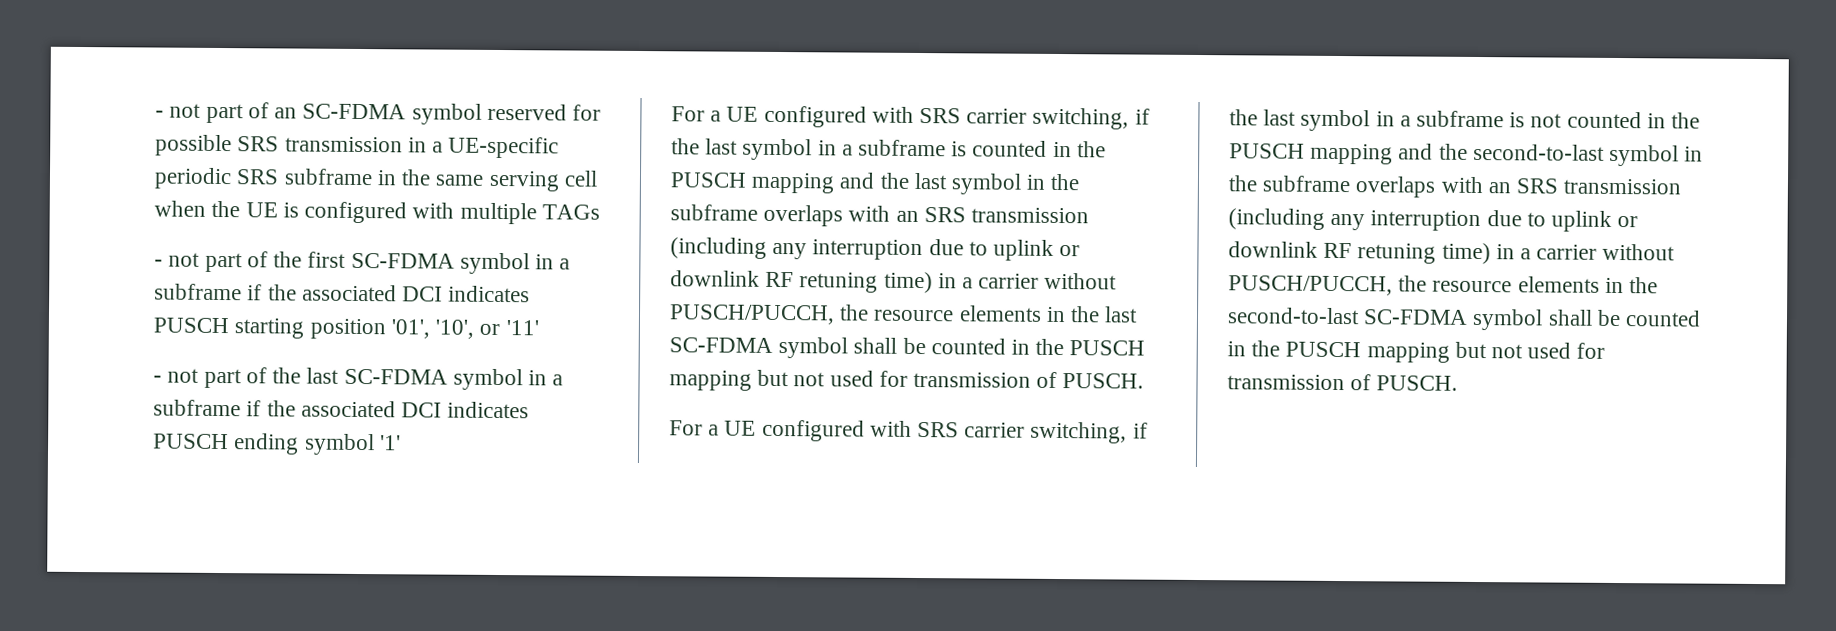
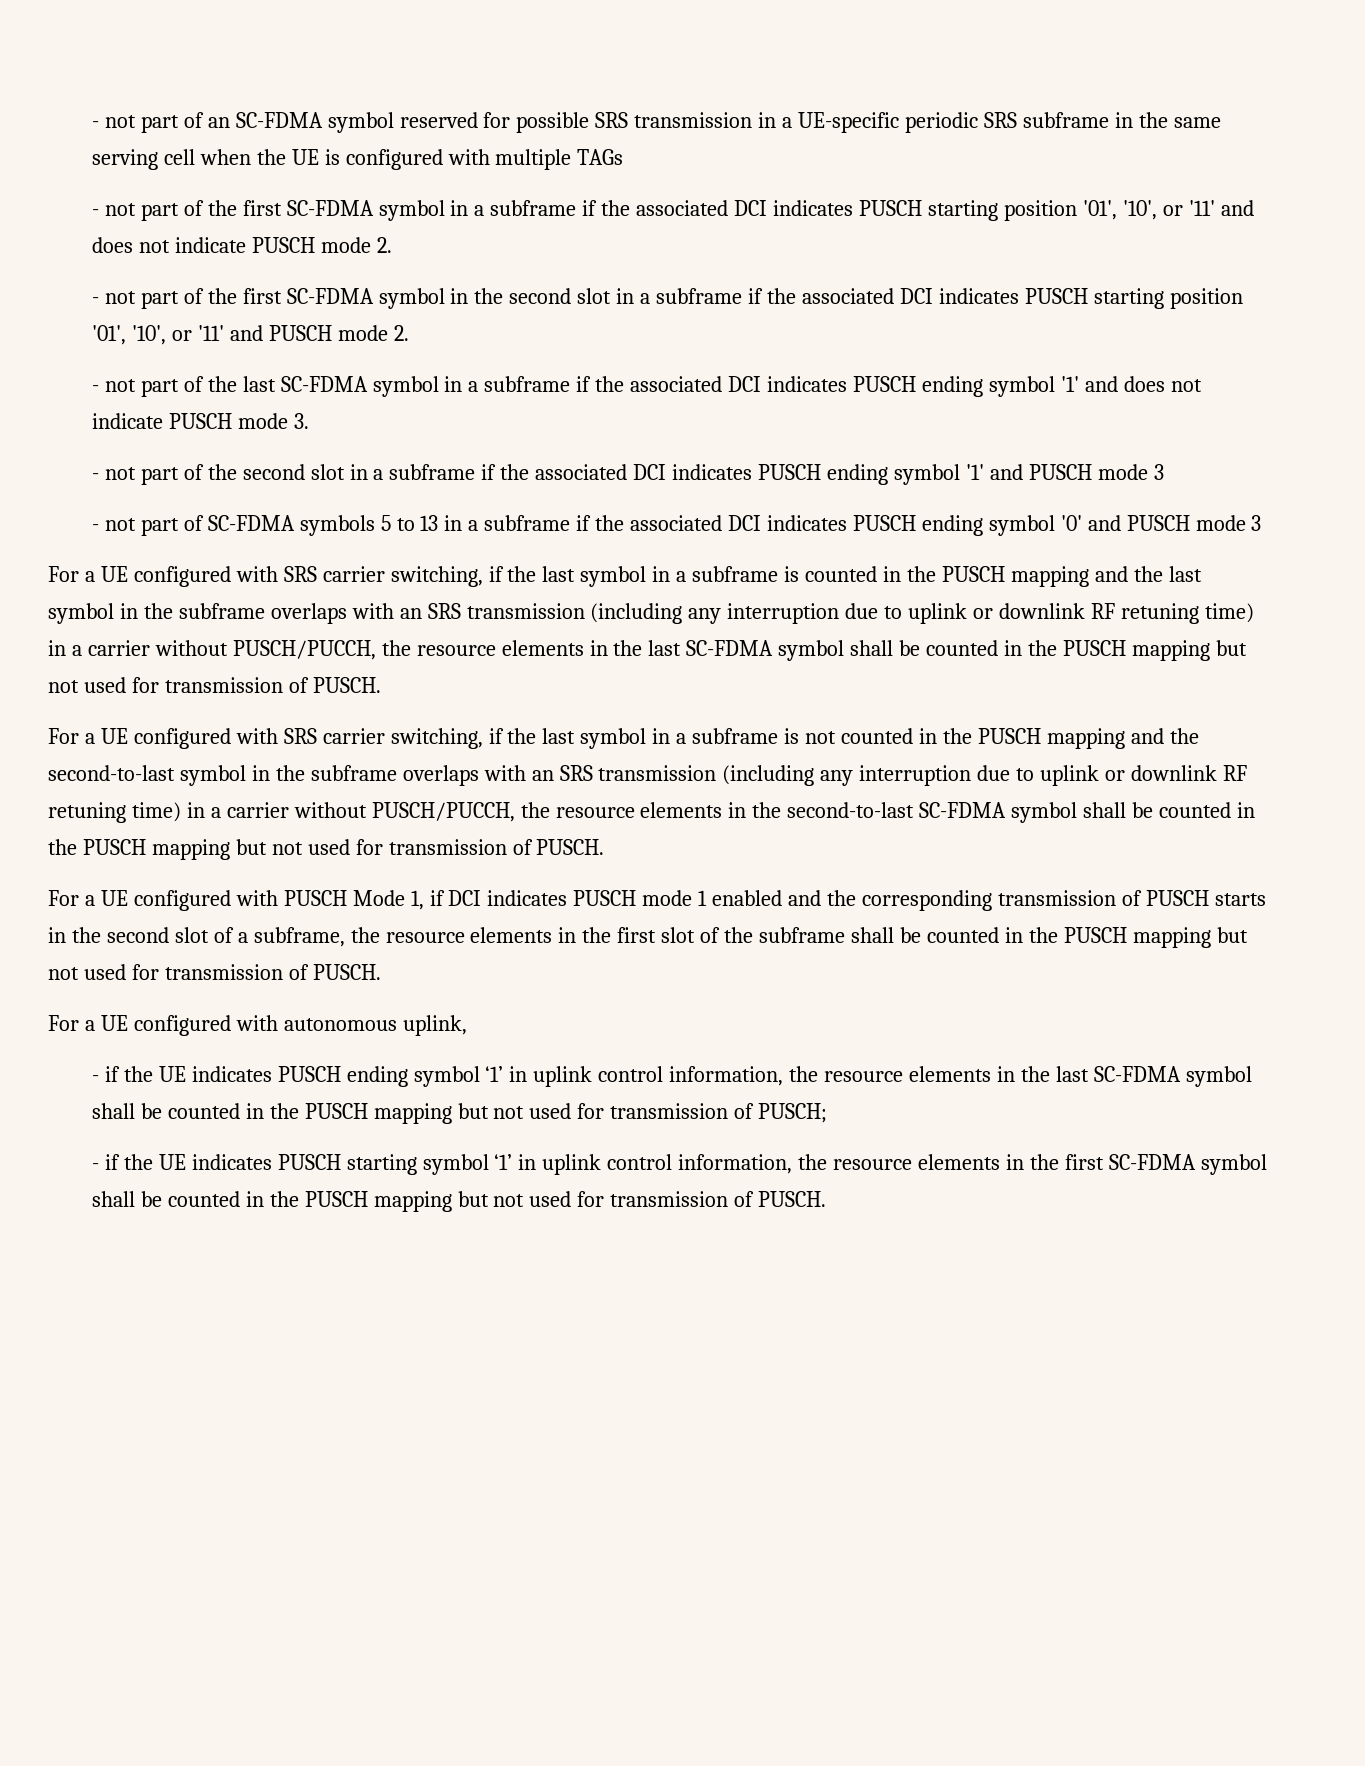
(539, 328) none -> [1220,200,1254,216] [91,237,392,253] [91,288,1243,309] [91,325,409,345] and does not indicate PUSCH mode 2. // - not part of the first SC-FDMA symbol in the second slot in a subframe if the associated DCI indicates PUSCH starting position '01', '10', or '11' and PUSCH mode 2.
(401, 443) none -> [1084,376,1202,392] [91,413,309,429] [91,464,1164,485] [91,515,1262,536] and does not indicate PUSCH mode 3. // - not part of the second slot in a subframe if the associated DCI indicates PUSCH ending symbol '1' and PUSCH mode 3 // - not part of SC-FDMA symbols 5 to 13 in a subframe if the associated DCI indicates PUSCH ending symbol '0' and PUSCH mode 3
(1459, 383) none -> [48,890,1266,911] [48,927,1248,948] [48,964,381,980] [48,1015,467,1036] [91,1066,1252,1087] [91,1103,828,1124] [91,1154,1267,1175] [91,1191,827,1212] // For a UE configured with PUSCH Mode 1, if DCI indicates PUSCH mode 1 enabled and the corresponding transmission of PUSCH starts in the second slot of a subframe, the resource elements in the first slot of the subframe shall be counted in the PUSCH mapping but not used for transmission of PUSCH. // For a UE configured with autonomous uplink, // - if the UE indicates PUSCH ending symbol ‘1’ in uplink control information, the resource elements in the last SC-FDMA symbol shall be counted in the PUSCH mapping but not used for transmission of PUSCH; // - if the UE indicates PUSCH starting symbol ‘1’ in uplink control information, the resource elements in the first SC-FDMA symbol shall be counted in the PUSCH mapping but not used for transmission of PUSCH.

